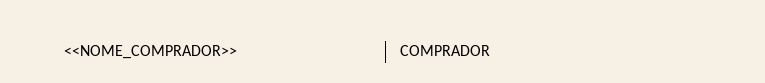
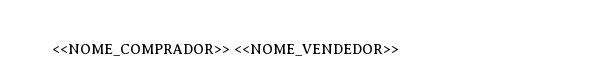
[400,45,490,56] // COMPRADOR -> [234,44,399,56] <<NOME_VENDEDOR>>

